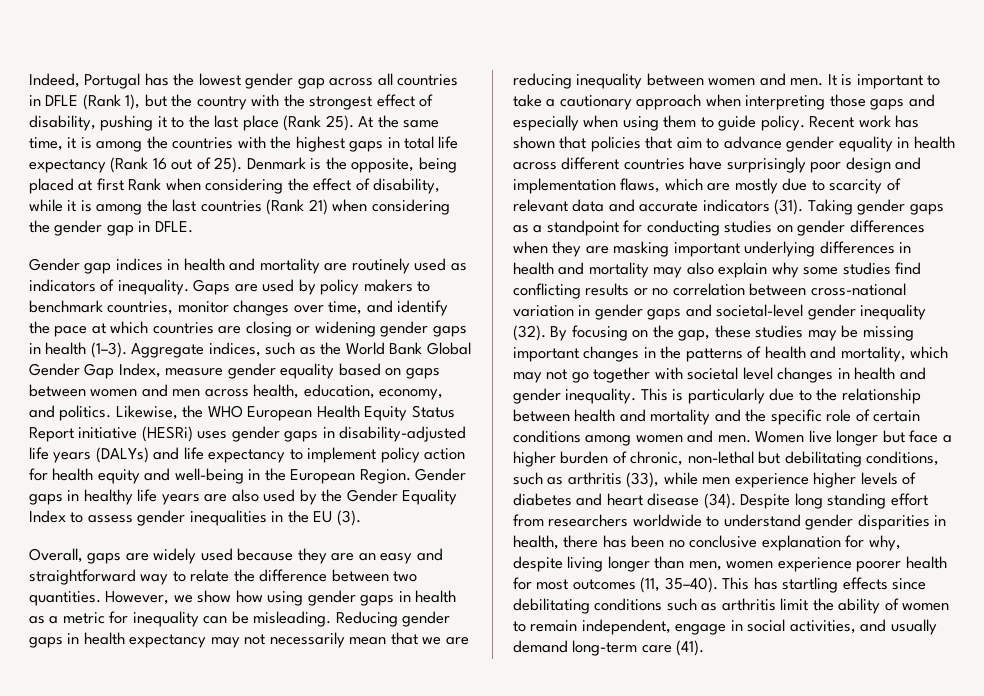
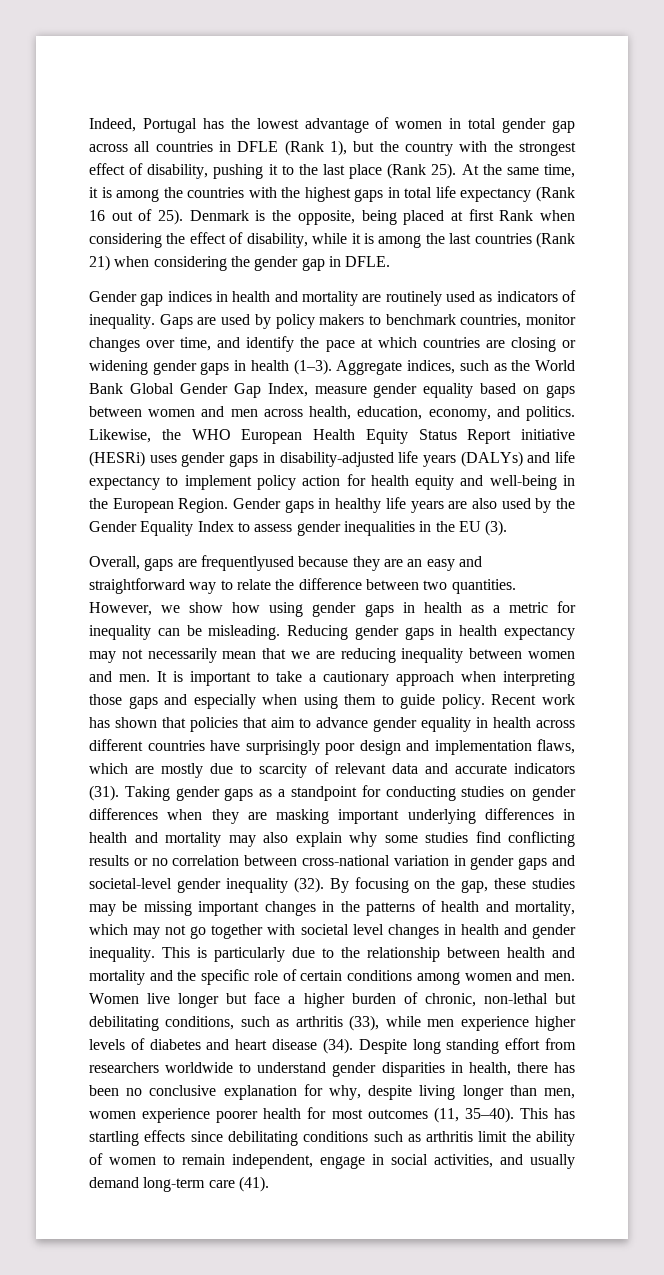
(241, 79) none -> [304,117,497,133] advantage of women in total
[153,548,233,564] widely used -> [200,555,294,571] frequentlyused

